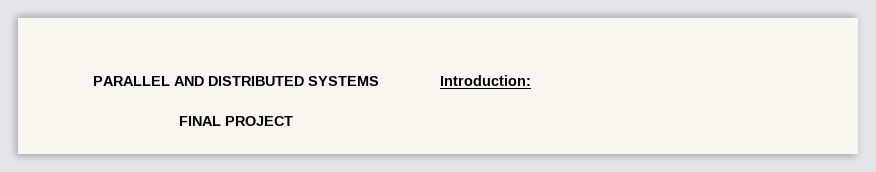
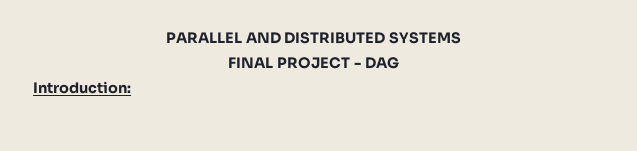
(293, 121) none -> [353,57,399,69] - DAG

